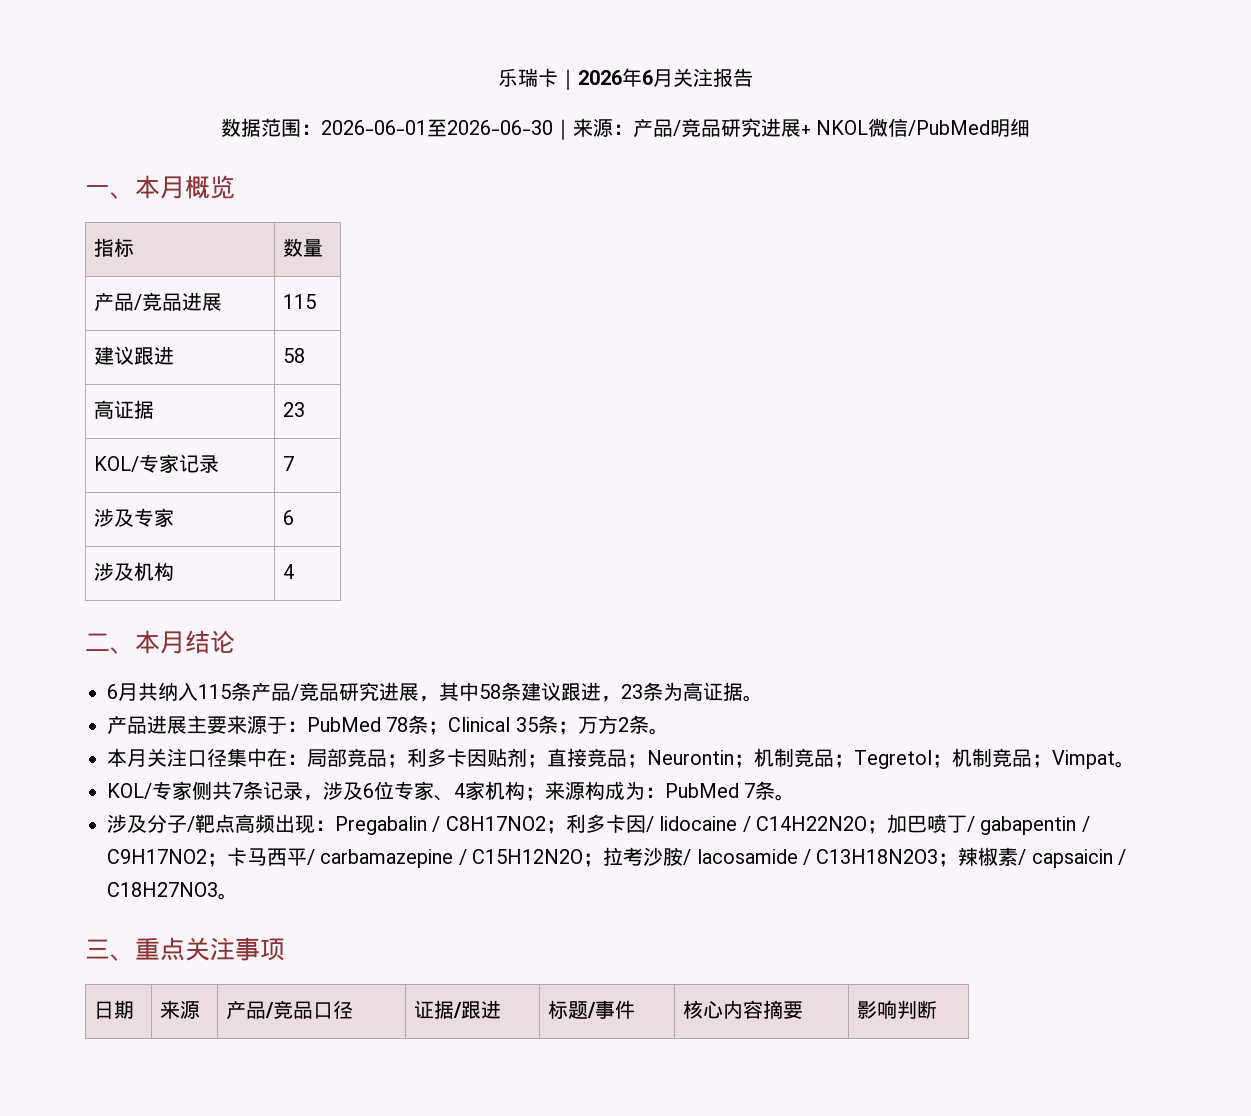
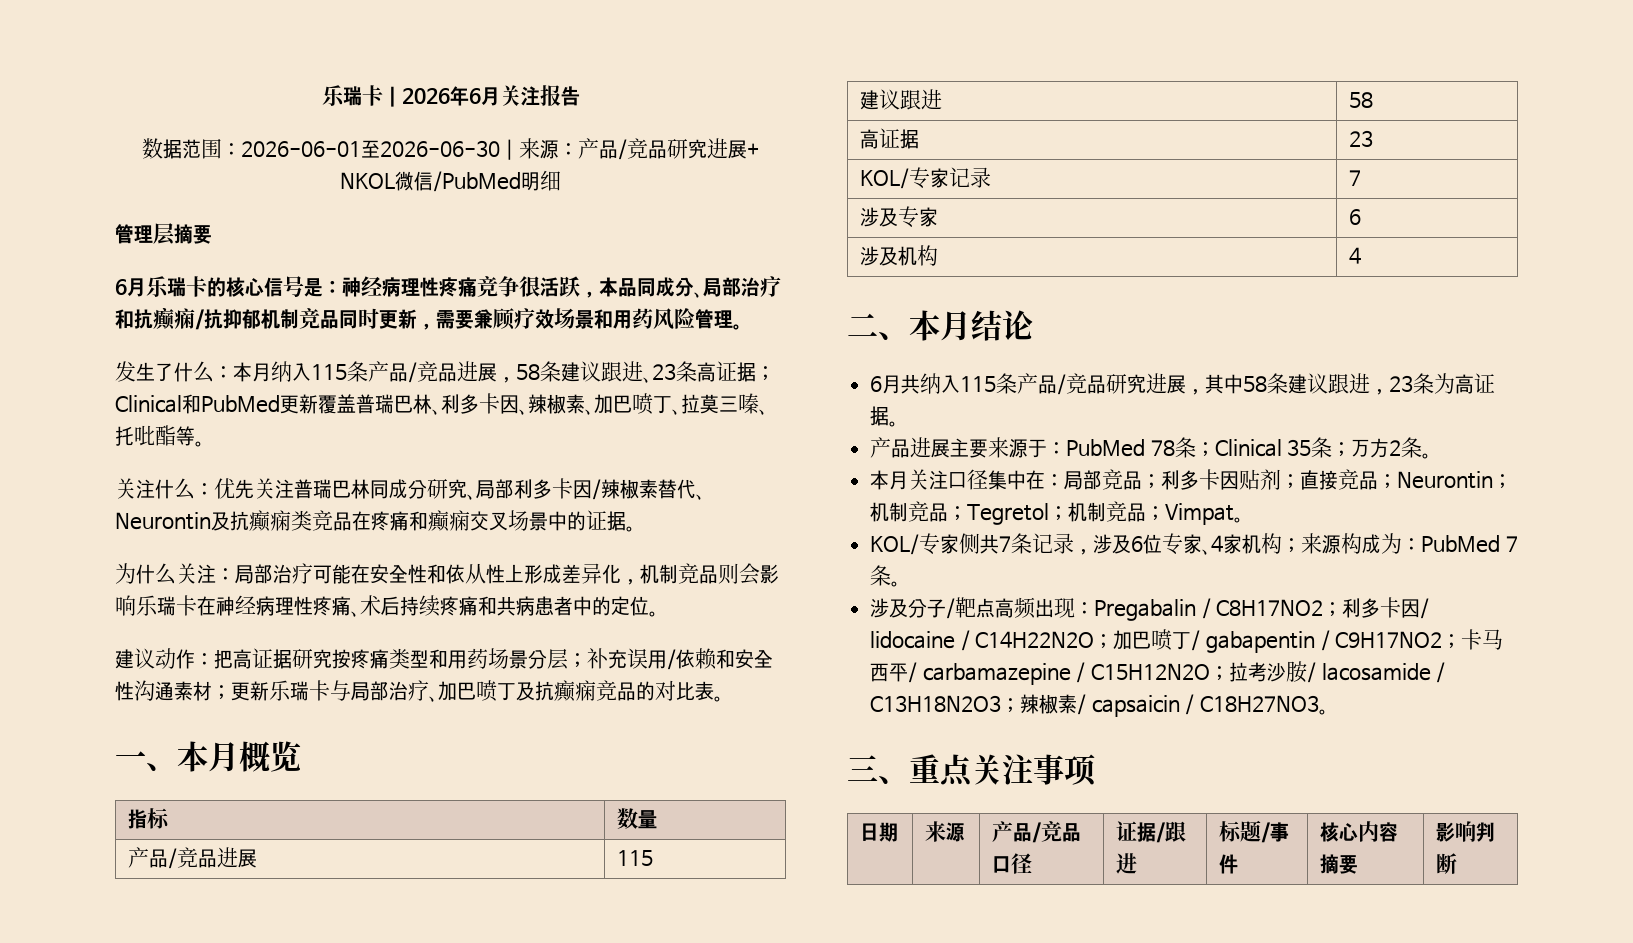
(1031, 127) none -> [115,223,212,245] [115,275,781,298] [115,307,742,330] [115,361,775,383] [115,393,768,415] [115,425,204,447] [115,478,705,500] [115,510,635,532] [115,563,779,585] [115,595,658,617] [115,648,773,670] [115,680,723,702] // 管理层摘要 // 6月乐瑞卡的核心信号是：神经病理性疼痛竞争很活跃，本品同成分、局部治疗和抗癫痫/抗抑郁机制竞品同时更新，需要兼顾疗效场景和用药风险管理。 // 发生了什么：本月纳入115条产品/竞品进展，58条建议跟进、23条高证据；Clinical和PubMed更新覆盖普瑞巴林、利多卡因、辣椒素、加巴喷丁、拉莫三嗪、托吡酯等。 // 关注什么：优先关注普瑞巴林同成分研究、局部利多卡因/辣椒素替代、Neurontin及抗癫痫类竞品在疼痛和癫痫交叉场景中的证据。 // 为什么关注：局部治疗可能在安全性和依从性上形成差异化，机制竞品则会影响乐瑞卡在神经病理性疼痛、术后持续疼痛和共病患者中的定位。 // 建议动作：把高证据研究按疼痛类型和用药场景分层；补充误用/依赖和安全性沟通素材；更新乐瑞卡与局部治疗、加巴喷丁及抗癫痫竞品的对比表。

